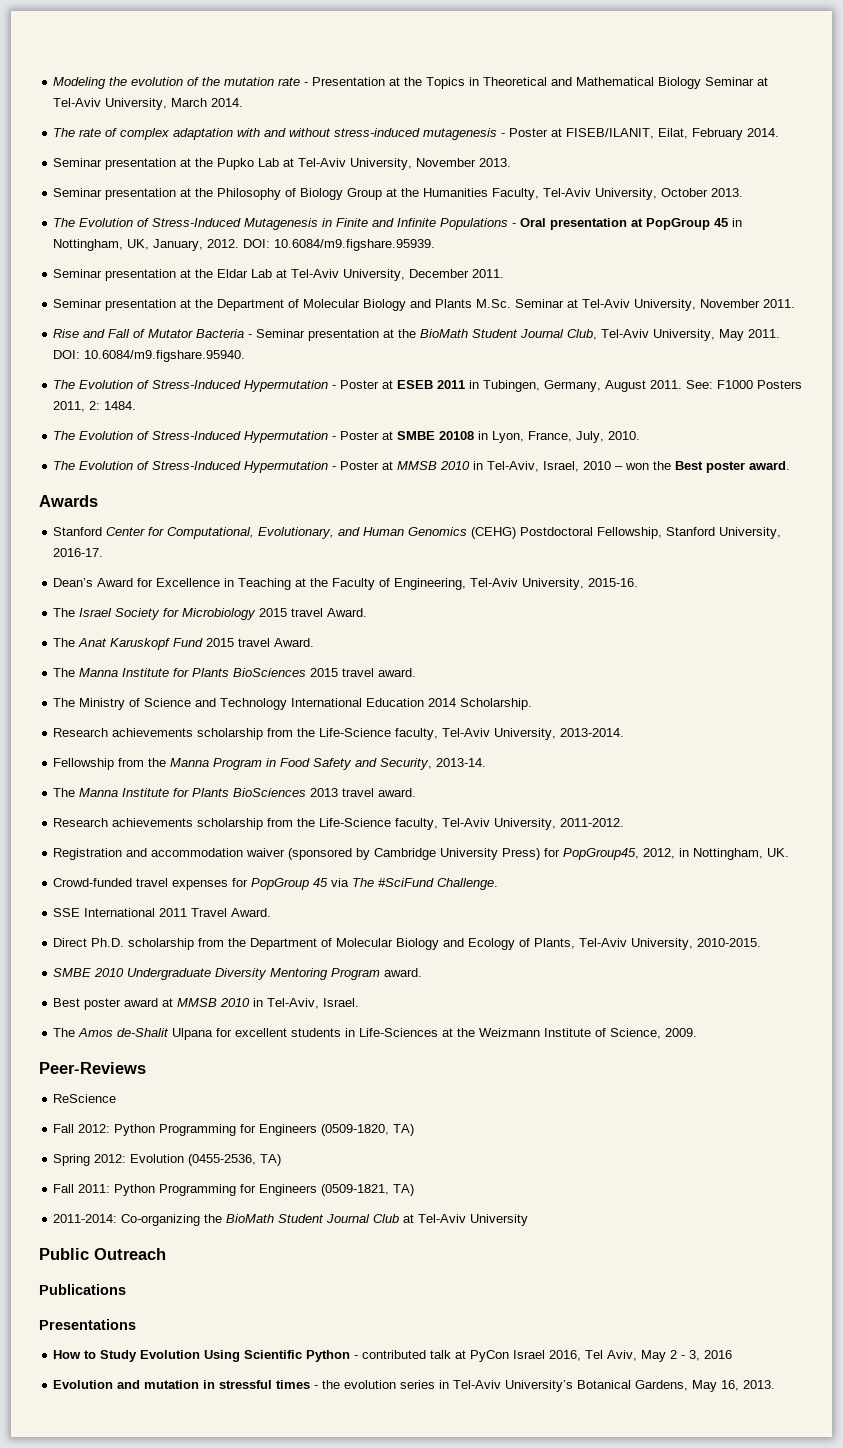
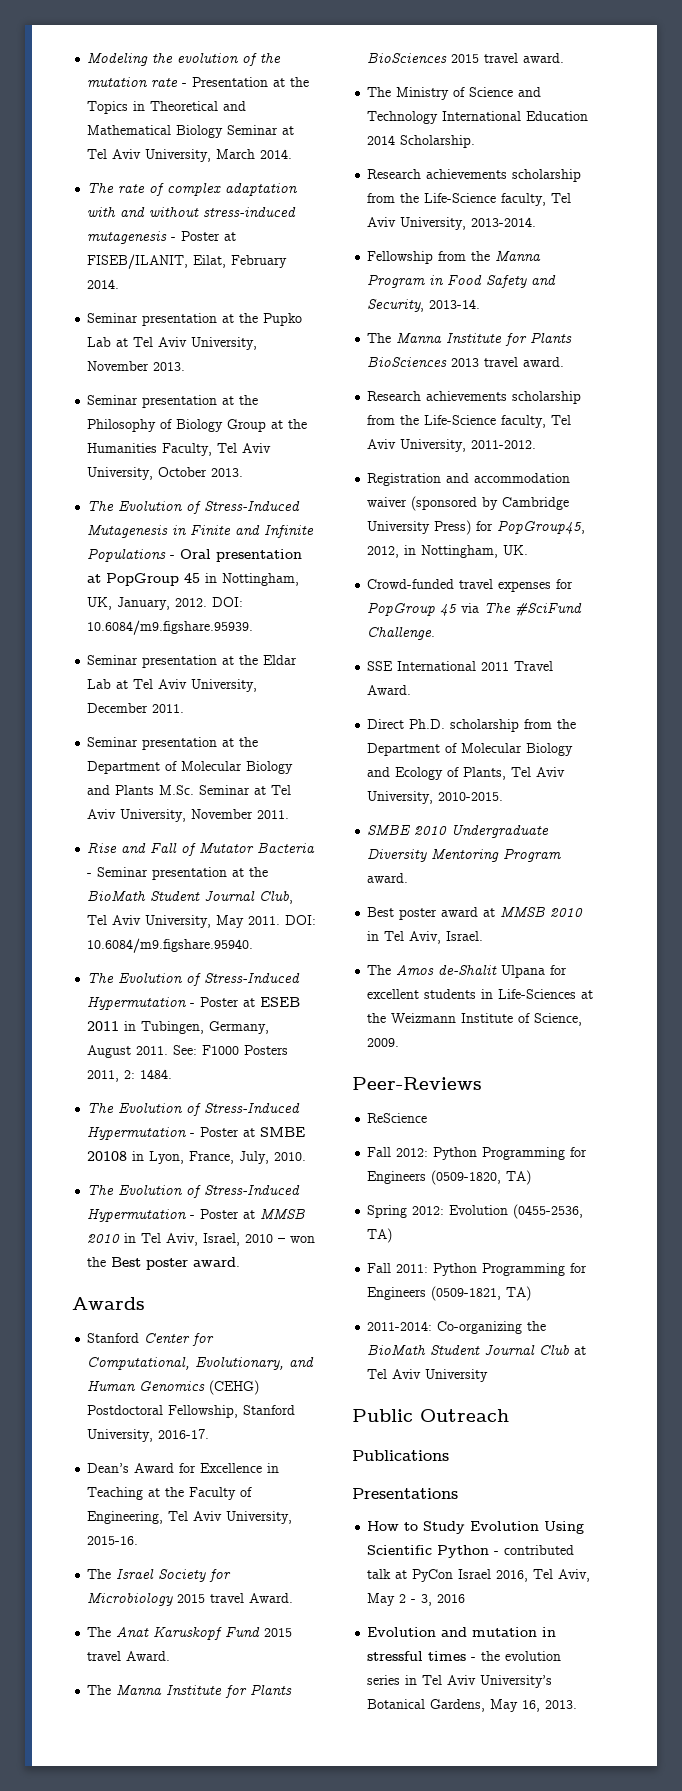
[53,98,102,107] Tel-Aviv -> [87,149,142,159] Tel Aviv
[298,158,347,167] Tel-Aviv -> [133,337,188,347] Tel Aviv
[543,188,592,197] Tel-Aviv -> [217,443,272,453] Tel Aviv
[291,269,340,278] Tel-Aviv -> [133,679,188,689] Tel Aviv
[582,299,631,308] Tel-Aviv -> [271,785,292,795] [87,809,117,819] Tel Aviv
[601,329,650,338] Tel-Aviv -> [87,915,142,925] Tel Aviv
[487,461,540,472] Tel-Aviv, -> [141,1233,199,1246] Tel Aviv,
[470,578,519,587] Tel-Aviv -> [168,1511,223,1521] Tel Aviv
[442,728,491,737] Tel-Aviv -> [551,193,572,203] [367,217,397,227] Tel Aviv
[442,818,491,827] Tel-Aviv -> [551,415,572,425] [367,439,397,449] Tel Aviv
[579,938,628,947] Tel-Aviv -> [511,767,566,777] Tel Aviv
[267,998,320,1009] Tel-Aviv, -> [384,931,442,944] Tel Aviv,
[418,1214,467,1223] Tel-Aviv -> [367,1369,422,1379] Tel Aviv
[453,1380,502,1389] Tel-Aviv -> [422,1675,477,1685] Tel Aviv

